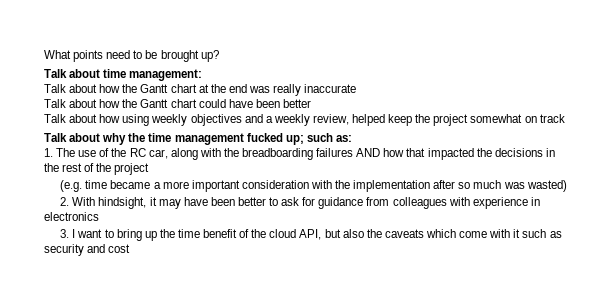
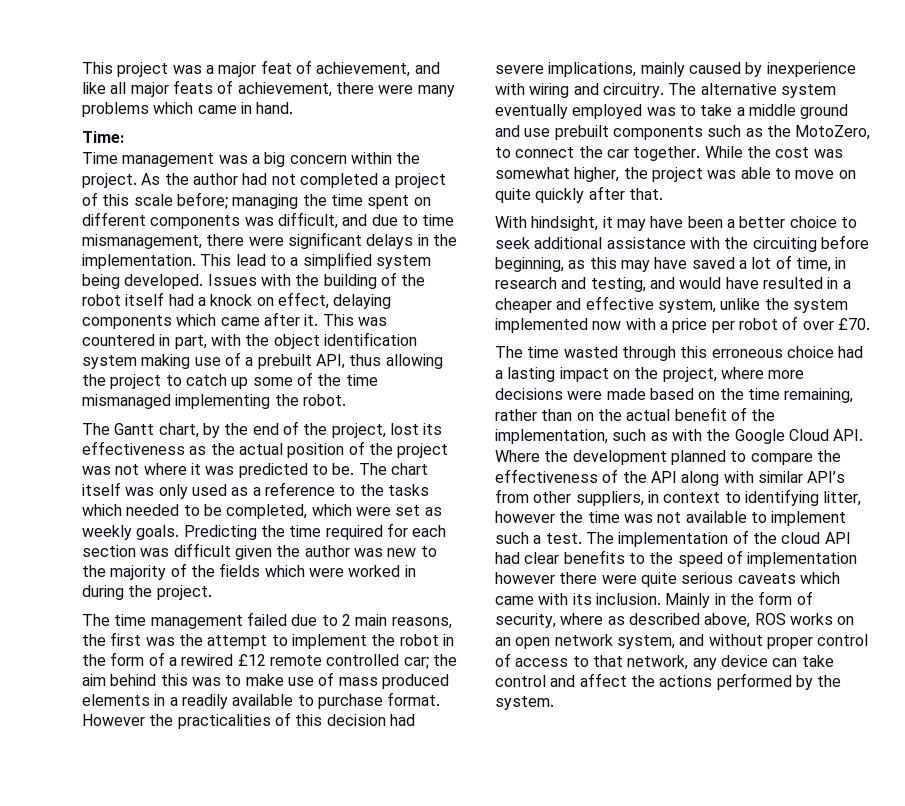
[44,50,219,62] [44,69,203,81] [44,84,357,96] [44,99,311,108] [44,114,565,126] [44,133,352,145] [44,148,555,160] [44,163,150,175] [60,180,567,192] [60,197,70,206] What points need to be brought up? // Talk about time management: // Talk about how the Gantt chart at the end was really inaccurate // Talk about how the Gantt chart could have been better // Talk about how using weekly objectives and a weekly review, helped keep the project somewhat on track // Talk about why the time management fucked up; such as: // 1. The use of the RC car, along with the breadboarding failures AND how that impacted the decisions in the rest of the project // (e.g. time became a more important consideration with the implementation after so much was wasted) // 2. -> [82,60,440,77] [82,80,455,97] [82,102,294,117] [82,131,124,143] [82,152,421,167] [82,173,446,188] [82,192,431,209] [82,212,455,229] [82,232,457,249] [82,252,431,269] [82,272,426,289] [82,292,392,309] [82,312,387,329] [82,332,417,349] [82,352,443,369] [82,372,378,389] [82,394,346,409] [82,421,443,438] [82,441,449,458] [82,463,428,478] [82,482,429,499] [82,504,442,519] [82,523,447,540] [82,543,437,560] [82,563,416,580] [82,585,212,600] [82,612,452,629] [82,632,454,649] [82,652,457,669] [82,672,449,689] [82,692,441,709] [82,712,415,729] [495,62,856,77] [495,83,836,98] [495,104,849,119] [495,125,871,140] [495,146,843,161] [495,167,856,182] [495,186,663,203] This project was a major feat of achievement, and like all major feats of achievement, there were many problems which came in hand. // Time: // Time management was a big concern within the project. As the author had not completed a project of this scale before; managing the time spent on different components was difficult, and due to time mismanagement, there were significant delays in the implementation. This lead to a simplified system being developed. Issues with the building of the robot itself had a knock on effect, delaying components which came after it. This was countered in part, with the object identification system making use of a prebuilt API, thus allowing the project to catch up some of the time mismanaged implementing the robot. // The Gantt chart, by the end of the project, lost its effectiveness as the actual position of the project was not where it was predicted to be. The chart itself was only used as a reference to the tasks which needed to be completed, which were set as weekly goals. Predicting the time required for each section was difficult given the author was new to the majority of the fields which were worked in during the project. // The time management failed due to 2 main reasons, the first was the attempt to implement the robot in the form of a rewired £12 remote controlled car; the aim behind this was to make use of mass produced elements in a readily available to purchase format. However the practicalities of this decision had severe implications, mainly caused by inexperience with wiring and circuitry. The alternative system eventually employed was to take a middle ground and use prebuilt components such as the MotoZero, to connect the car together. While the cost was somewhat higher, the project was able to move on quite quickly after that. //
[237,197,540,209] [44,212,99,221] [60,229,562,241] [44,244,131,256] better to ask for guidance from colleagues with experience in electronics // 3. I want to bring up the time benefit of the cloud API, but also the caveats which come with it such as security and cost -> [726,216,857,228] [495,235,869,252] [495,255,847,272] [495,277,851,292] [495,296,848,313] [495,316,870,333] [495,346,864,361] [495,367,805,382] [495,388,854,403] [495,407,776,421] [495,429,864,444] [495,450,841,465] [495,469,846,486] [495,489,862,506] [495,511,847,526] [495,530,851,547] [495,550,858,567] [495,572,840,587] [495,591,813,608] [495,613,855,628] [495,634,869,649] [495,653,834,670] [495,673,842,690] [495,696,554,710] a better choice to seek additional assistance with the circuiting before beginning, as this may have saved a lot of time, in research and testing, and would have resulted in a cheaper and effective system, unlike the system implemented now with a price per robot of over £70. // The time wasted through this erroneous choice had a lasting impact on the project, where more decisions were made based on the time remaining, rather than on the actual benefit of the implementation, such as with the Google Cloud API. Where the development planned to compare the effectiveness of the API along with similar API’s from other suppliers, in context to identifying litter, however the time was not available to implement such a test. The implementation of the cloud API had clear benefits to the speed of implementation however there were quite serious caveats which came with its inclusion. Mainly in the form of security, where as described above, ROS works on an open network system, and without proper control of access to that network, any device can take control and affect the actions performed by the system.

